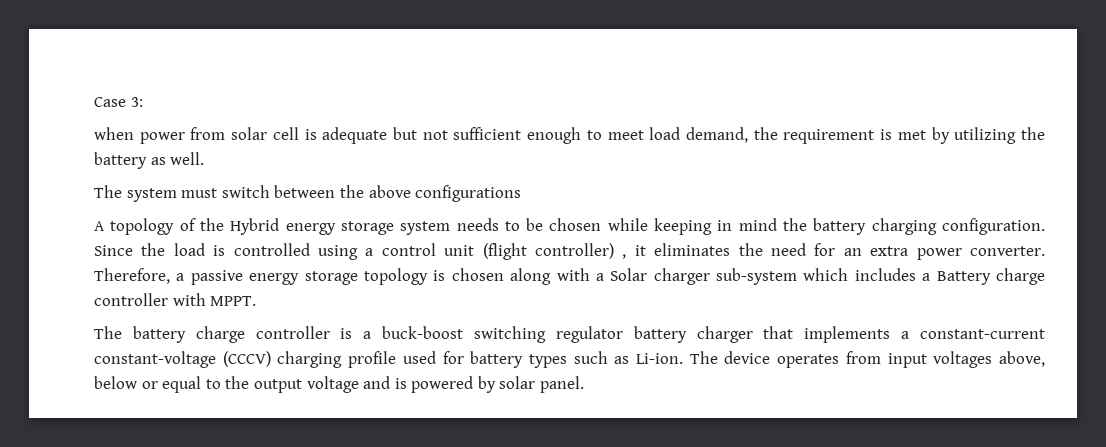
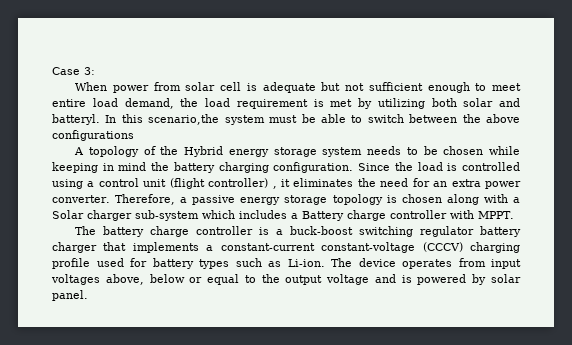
[94,127,134,140] when -> [75,82,108,91] When
(644, 135) none -> [52,99,86,107] entire
(778, 133) none -> [205,98,230,107] load
[1020,127,1045,140] [94,152,205,169] [94,185,218,202] the battery as well. // The system must -> [431,98,520,107] [52,114,363,125] both solar and batteryl. In this scenario,the system must be able to

